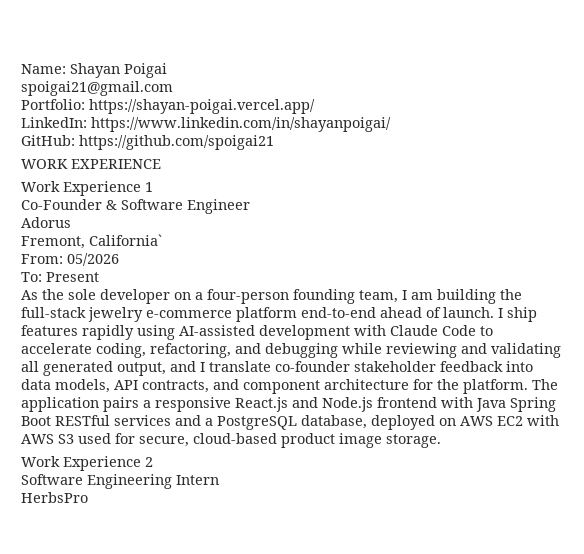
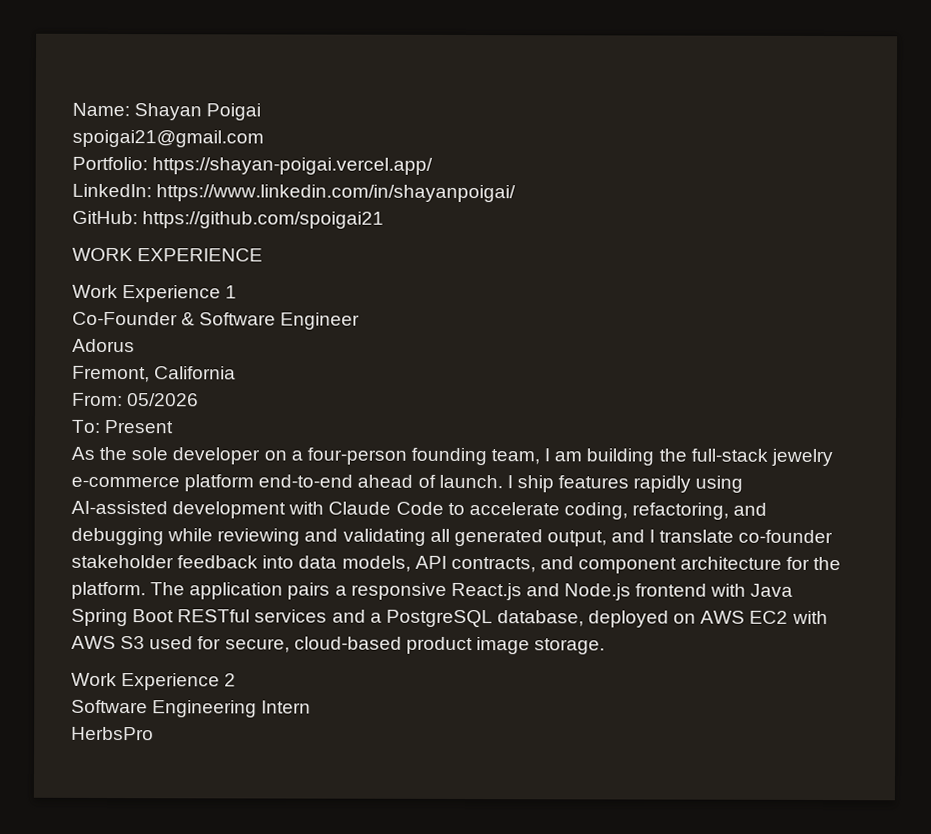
[89,234,162,246] California` -> [154,366,237,380] California

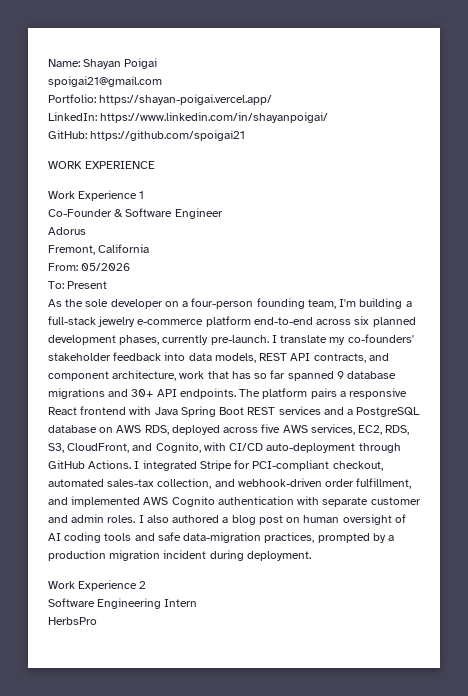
[544,448,687,466] I am building the -> [339,298,412,309] I'm building a
[357,474,744,493] [71,500,768,520] [71,527,834,547] ahead of launch. I ship features rapidly using AI-assisted development with Claude Code to accelerate coding, refactoring, and debugging while reviewing and validating all generated output, and I translate co-founder -> [316,316,416,327] [48,334,414,345] across six planned development phases, currently pre-launch. I translate my co-founders'
(411, 563) none -> [259,353,288,361] REST
[680,556,842,571] [71,581,632,601] architecture for the platform. The application pairs a responsive React.js and Node.js -> [112,370,397,381] [48,388,408,399] [48,407,77,415] architecture, work that has so far spanned 9 database migrations and 30+ API endpoints. The platform pairs a responsive React
[177,609,251,623] RESTful -> [247,407,276,415] REST
[496,610,828,628] [71,635,606,655] database, deployed on AWS EC2 with AWS S3 used for secure, cloud-based product image storage. -> [48,424,410,435] [48,442,401,453] [48,460,383,471] [48,478,412,489] [48,496,421,507] [48,514,406,525] [48,532,395,543] [48,550,311,561] database on AWS RDS, deployed across five AWS services, EC2, RDS, S3, CloudFront, and Cognito, with CI/CD auto-deployment through GitHub Actions. I integrated Stripe for PCI-compliant checkout, automated sales-tax collection, and webhook-driven order fulfillment, and implemented AWS Cognito authentication with separate customer and admin roles. I also authored a blog post on human oversight of AI coding tools and safe data-migration practices, prompted by a production migration incident during deployment.

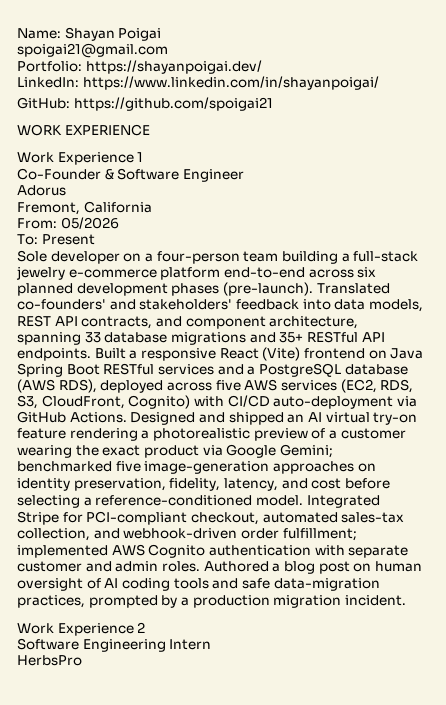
[99,94,273,105] https://shayan-poigai.vercel.app/ -> [85,60,262,74] https://shayanpoigai.dev/
[48,299,109,307] As the sole -> [17,250,47,262] Sole
[256,298,357,309] founding team, I'm -> [243,251,279,262] team
[119,334,414,345] [48,353,111,361] phases, currently pre-launch. I translate my co-founders' stakeholder -> [171,282,390,296] [17,299,233,310] phases (pre-launch). Translated co-founders' and stakeholders'
[179,370,397,381] [48,388,408,399] [48,406,152,415] work that has so far spanned 9 database migrations and 30+ API endpoints. The platform pairs a responsive React frontend with -> [17,331,385,345] [17,347,387,361] spanning 33 database migrations and 35+ RESTful API endpoints. Built a responsive React (Vite) frontend on
[247,407,276,415] REST -> [103,363,155,375] RESTful
[99,425,169,435] on AWS RDS, -> [17,379,97,393] (AWS RDS),
[310,424,383,435] services, EC2, -> [280,379,377,393] services (EC2,
[132,442,201,453] and Cognito, -> [128,395,191,409] Cognito)
[358,443,401,453] through -> [396,396,417,407] via
[134,460,197,471] I integrated -> [130,412,418,425] [17,428,406,441] [17,444,333,458] [17,461,376,474] [17,478,390,491] [17,495,380,508] Designed and shipped an AI virtual try-on feature rendering a photorealistic preview of a customer wearing the exact product via Google Gemini; benchmarked five image-generation approaches on identity preservation, fidelity, latency, and cost before selecting a reference-conditioned model. Integrated
[356,478,412,489] [48,497,68,505] fulfillment, and -> [282,528,357,541] fulfillment;
[138,515,220,523] I also authored -> [203,561,269,572] Authored
[163,550,311,561] incident during deployment. -> [344,595,406,606] incident.

